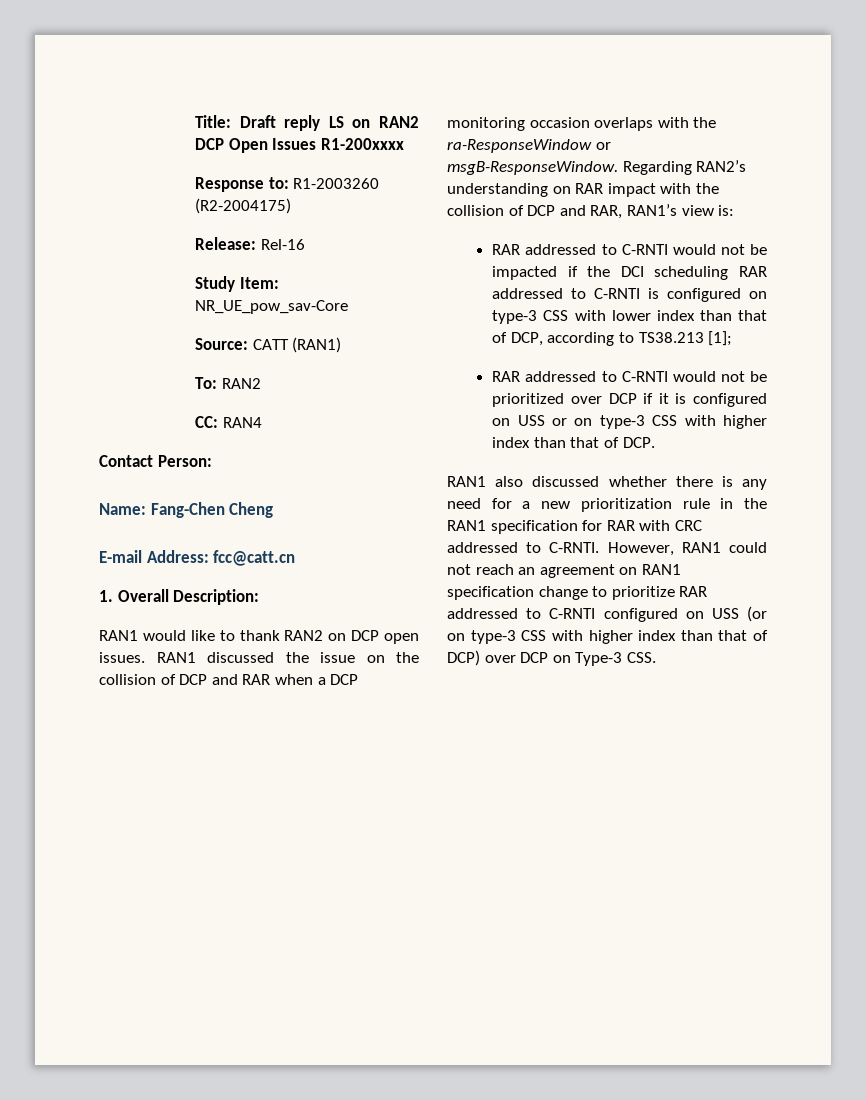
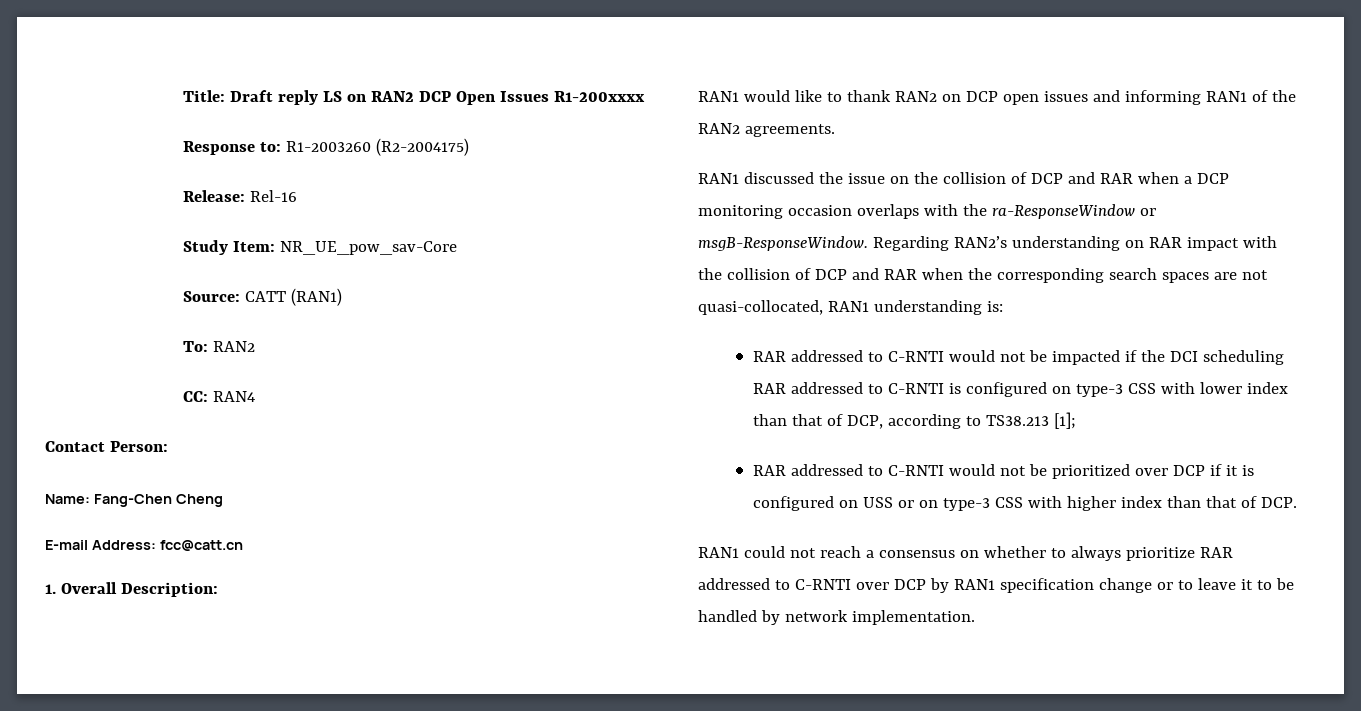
[99,652,145,663] issues. -> [1043,90,1296,105] [698,123,835,137] issues and informing RAN1 of the RAN2 agreements. //
[590,204,714,219] RAR, RAN1’s view -> [883,268,1268,283] [698,300,982,315] RAR when the corresponding search spaces are not quasi-collocated, RAN1 understanding
[495,476,767,490] [447,498,767,512] [447,520,702,534] [447,542,767,556] [447,564,681,578] [447,586,608,600] also discussed whether there is any need for a new prioritization rule in the RAN1 specification for RAR with CRC addressed to C-RNTI. However, RAN1 could not reach an agreement on RAN1 specification change to -> [743,546,1121,561] could not reach a consensus on whether to always
[603,606,767,622] [447,630,768,644] [447,650,656,666] configured on USS (or on type-3 CSS with higher index than that of DCP) over DCP on Type-3 CSS. -> [855,578,1294,593] [698,610,975,625] over DCP by RAN1 specification change or to leave it to be handled by network implementation.

